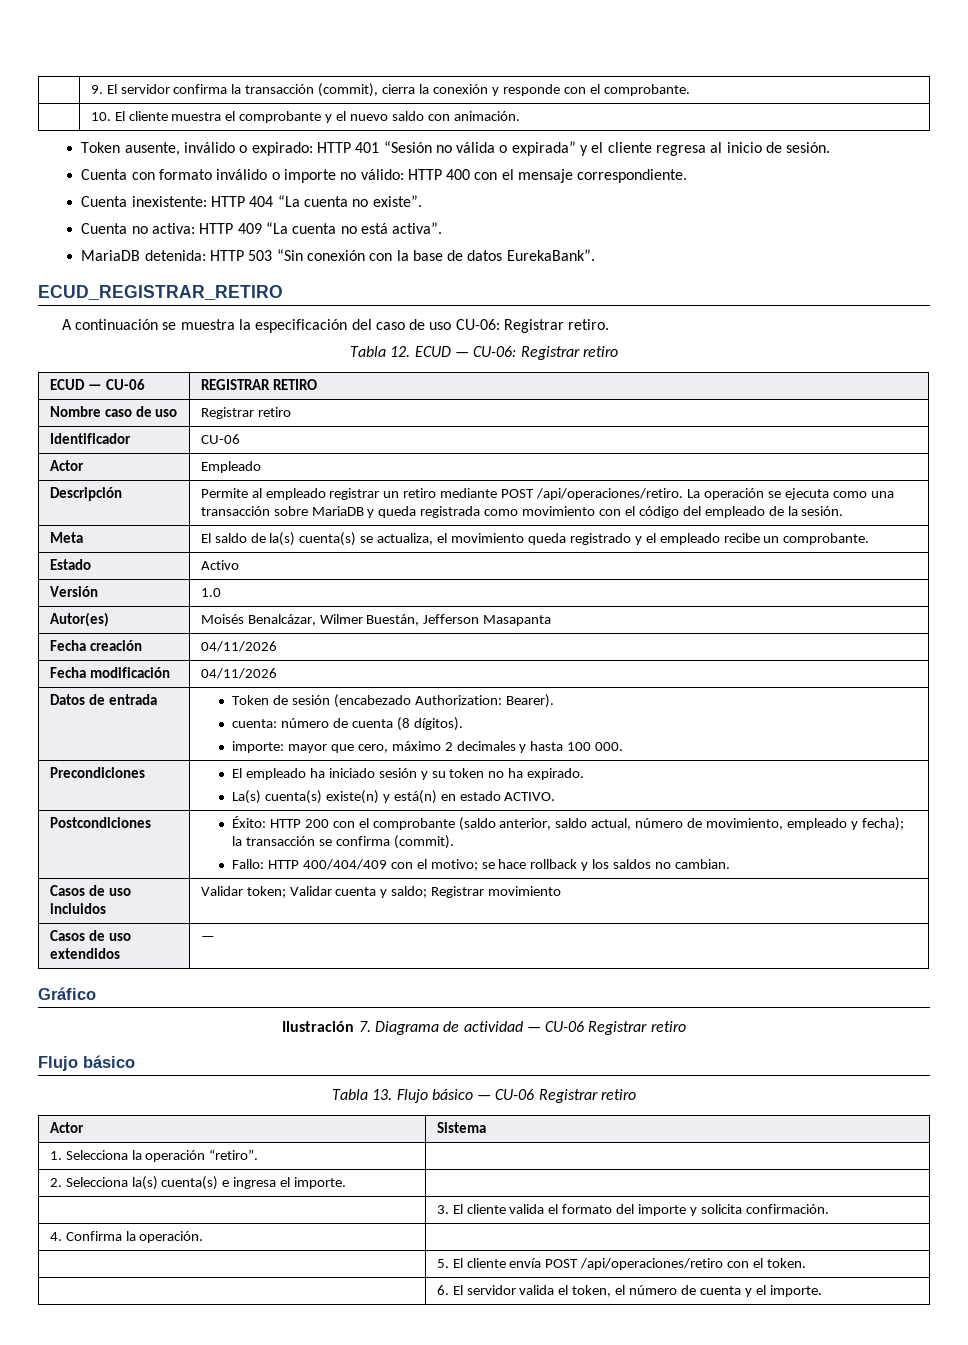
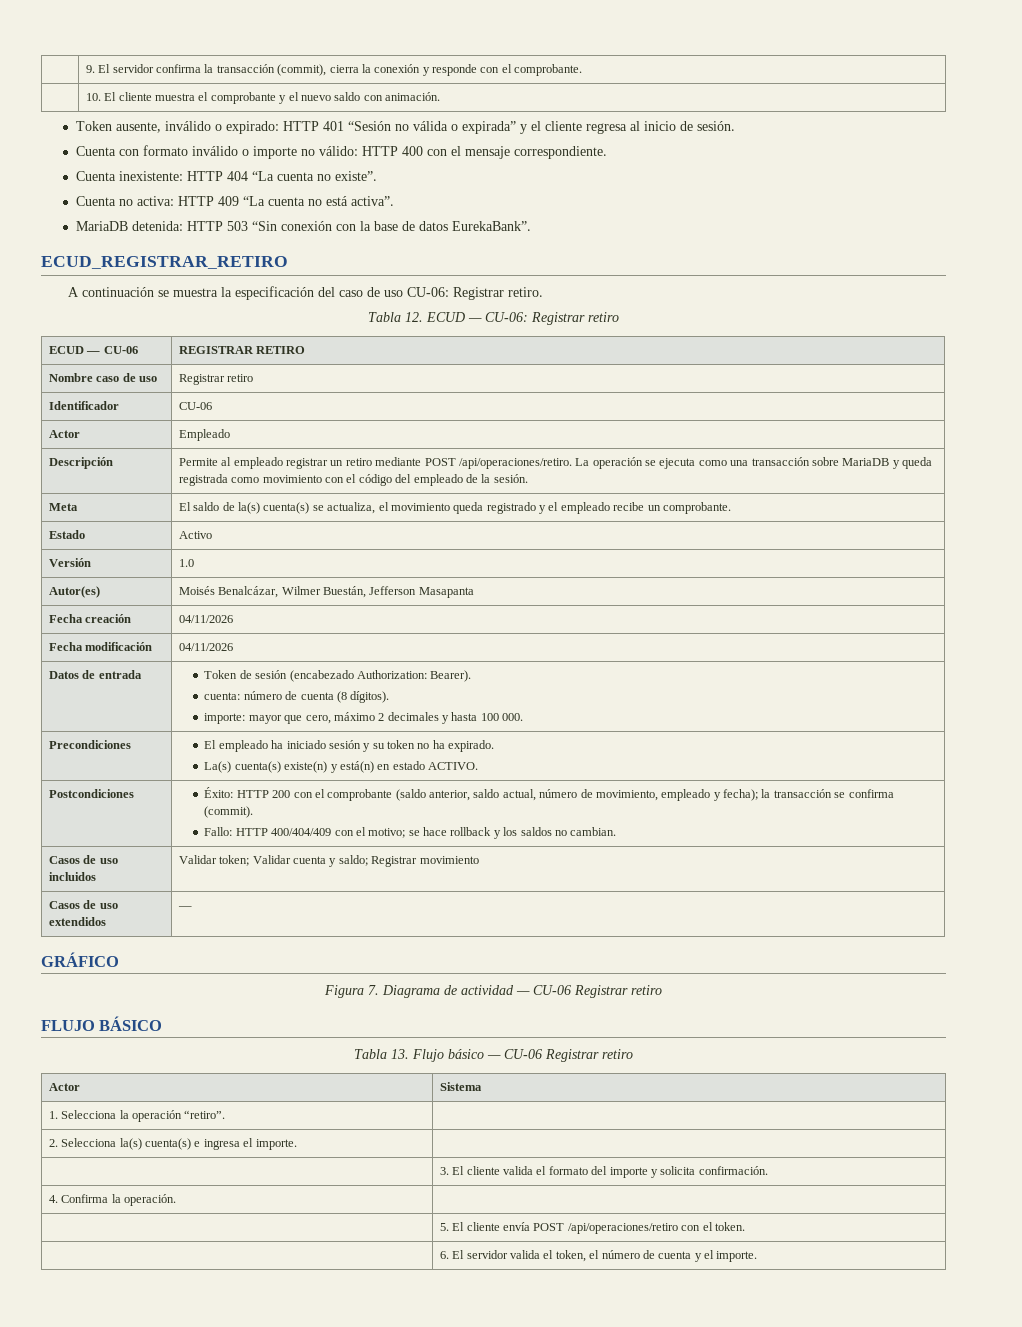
[38,987,96,1000] [282,1021,355,1032] Gráfico // Ilustración -> [41,952,119,967] [324,985,364,998] GRÁFICO // Figura
[38,1055,135,1071] Flujo básico -> [41,1016,163,1031] FLUJO BÁSICO

